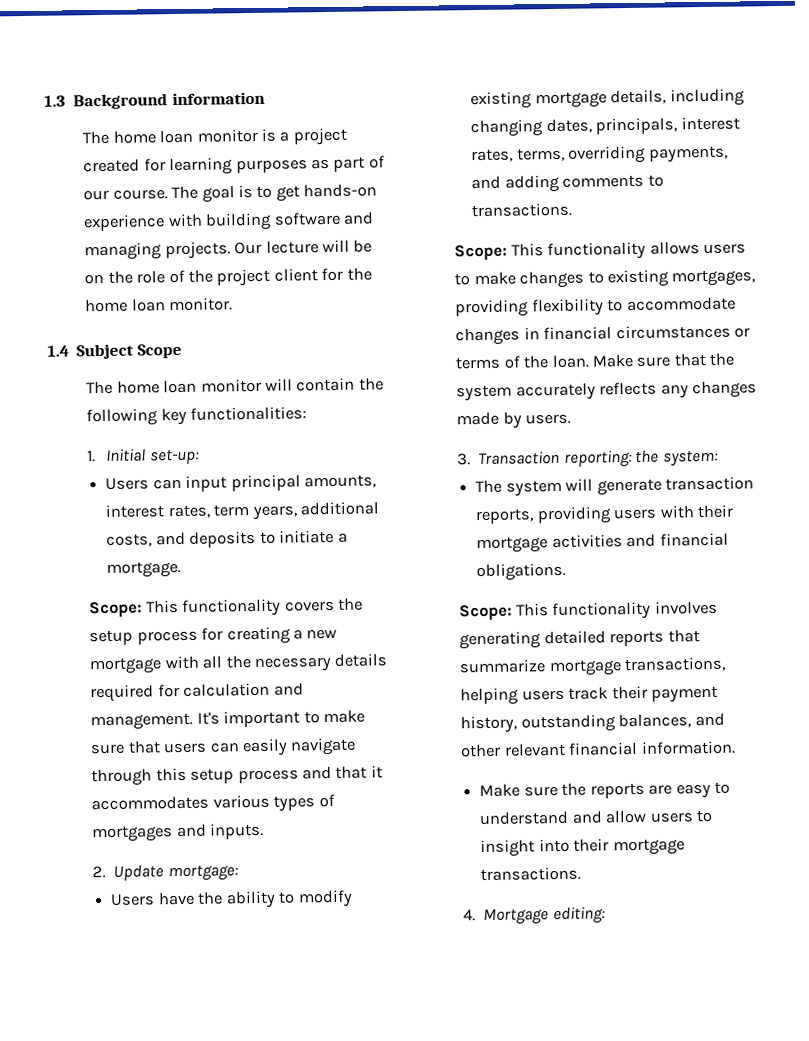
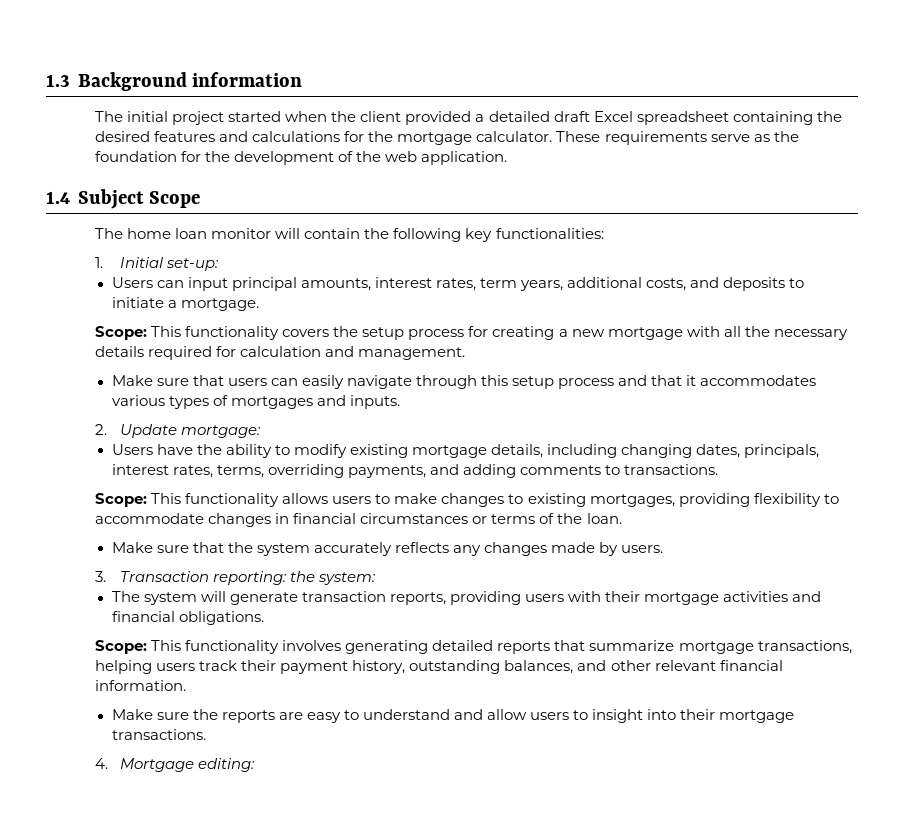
[112,127,348,146] [83,155,385,176] [83,183,378,203] [83,211,374,232] [84,239,373,261] [84,267,372,287] [85,297,234,313] home loan monitor is a project created for learning purposes as part of our course. The goal is to get hands-on experience with building software and managing projects. Our lecture will be on the role of the project client for the home loan monitor. -> [127,111,842,125] [95,131,799,145] [95,151,508,165] initial project started when the client provided a detailed draft Excel spreadsheet containing the desired features and calculations for the mortgage calculator. These requirements serve as the foundation for the development of the web application.
[196,709,365,728] It's important to make -> [111,375,153,386] // Make
(589, 361) none -> (622, 518) //

